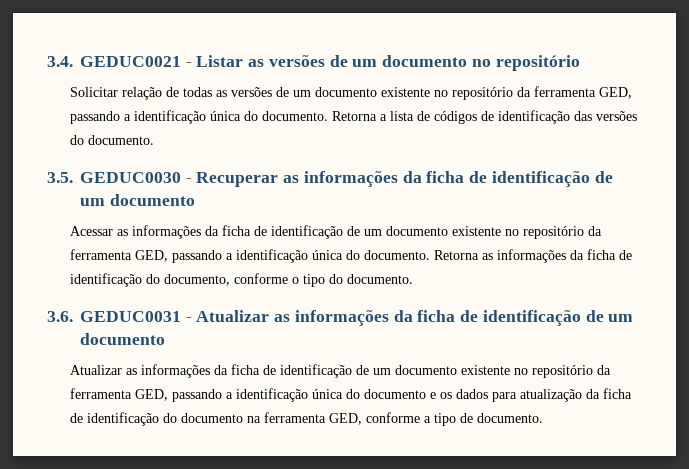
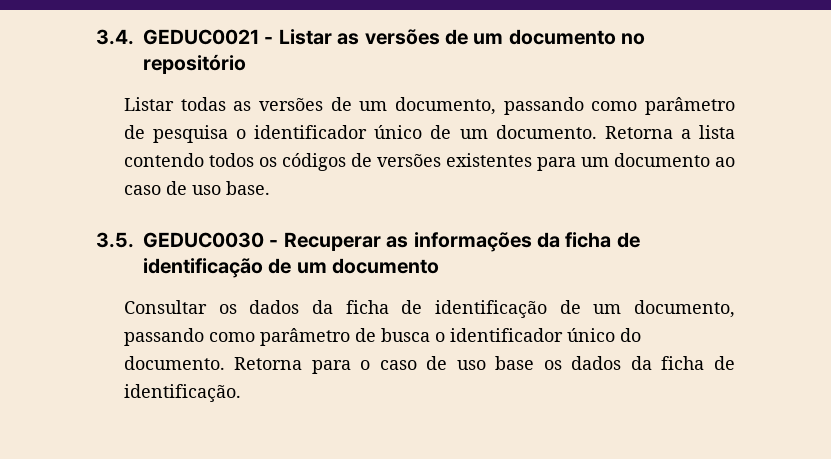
[69,87,179,100] Solicitar relação de -> [123,97,174,111] Listar
[314,86,632,100] [69,110,637,124] [69,135,154,145] documento existente no repositório da ferramenta GED, passando a identificação única do documento. Retorna a lista de códigos de identificação das versões do documento. -> [394,97,735,115] [123,125,735,143] [123,153,735,171] [123,181,270,195] documento, passando como parâmetro de pesquisa o identificador único de um documento. Retorna a lista contendo todos os códigos de versões existentes para um documento ao caso de uso base.
[69,225,602,239] [69,249,632,263] [69,273,413,287] [47,310,634,326] [80,333,165,345] [69,364,611,378] [69,388,632,402] [69,412,543,426] Acessar as informações da ficha de identificação de um documento existente no repositório da ferramenta GED, passando a identificação única do documento. Retorna as informações da ficha de identificação do documento, conforme o tipo do documento. // 3.6. GEDUC0031 - Atualizar as informações da ficha de identificação de um documento // Atualizar as informações da ficha de identificação de um documento existente no repositório da ferramenta GED, passando a identificação única do documento e os dados para atualização da ficha de identificação do documento na ferramenta GED, conforme a tipo de documento. -> [123,300,735,318] [123,328,641,346] [123,356,736,374] [123,384,241,402] Consultar os dados da ficha de identificação de um documento, passando como parâmetro de busca o identificador único do documento. Retorna para o caso de uso base os dados da ficha de identificação.

